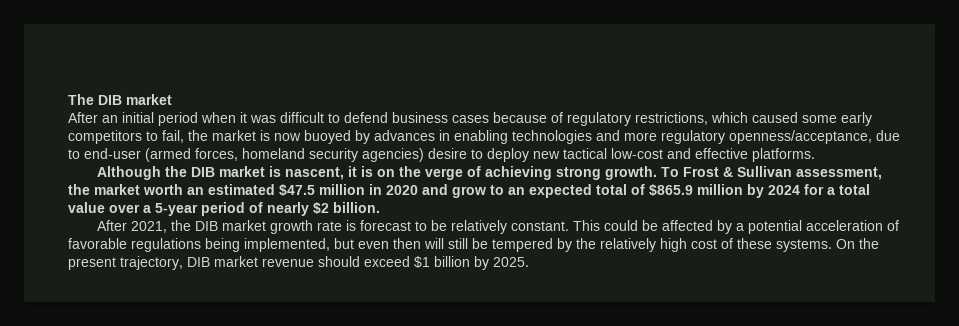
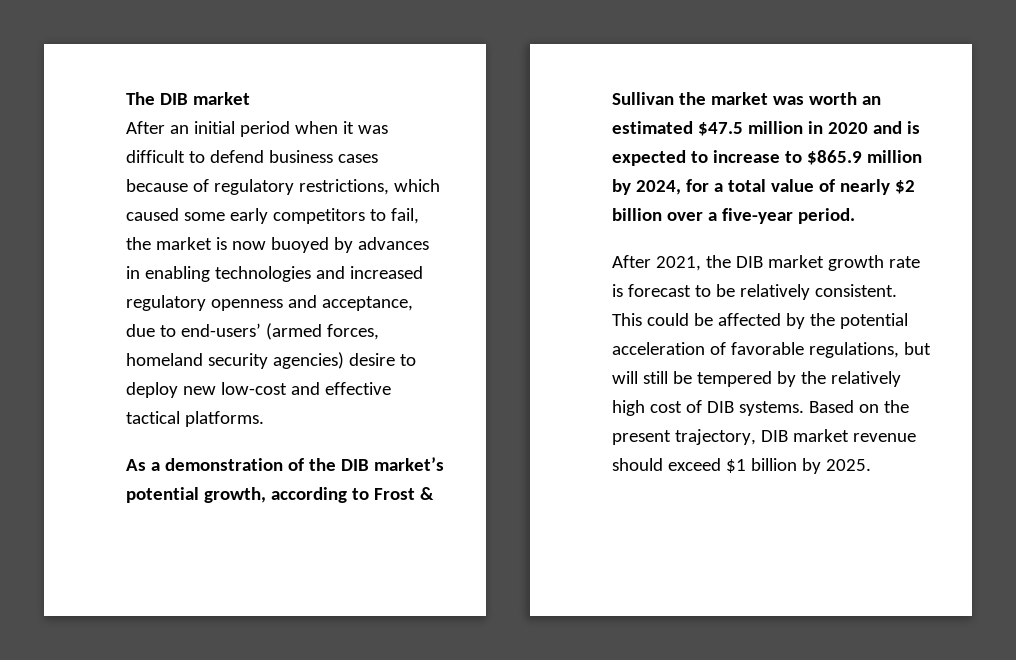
[624,130,872,144] more regulatory openness/acceptance, -> [349,266,423,279] [126,295,413,311] increased regulatory openness and acceptance,
[84,148,141,159] end-user -> [180,323,261,337] end-users’
[563,148,607,159] tactical -> (216, 390) none
(748, 153) none -> [126,411,180,424] tactical
[96,166,679,180] Although the DIB market is nascent, it is on the verge of achieving strong growth. To -> [126,457,444,471] [126,487,369,503] As a demonstration of the DIB market’s potential growth, according to
[795,167,882,180] [68,184,140,195] assessment, the market -> [678,92,804,105] the market was
[452,184,645,198] grow to an expected total of -> [906,121,920,134] [612,150,802,166] is expected to increase to
[768,185,800,195] 2024 -> [635,180,681,195] 2024,
[109,202,380,216] over a 5-year period of nearly $2 billion. -> [818,179,915,195] [612,208,855,224] of nearly $2 billion over a five-year period.
[510,221,569,231] constant. -> [814,284,897,297] consistent.
[735,223,744,231] a -> [809,313,835,326] the
[131,238,421,252] regulations being implemented, but even then -> [808,342,931,358] regulations, but
[737,238,855,252] these systems. On -> [706,400,879,416] DIB systems. Based on

